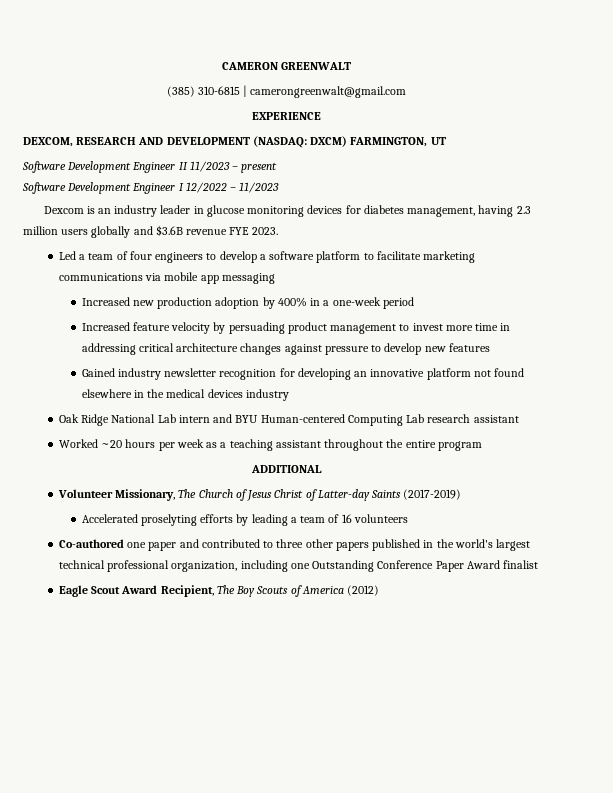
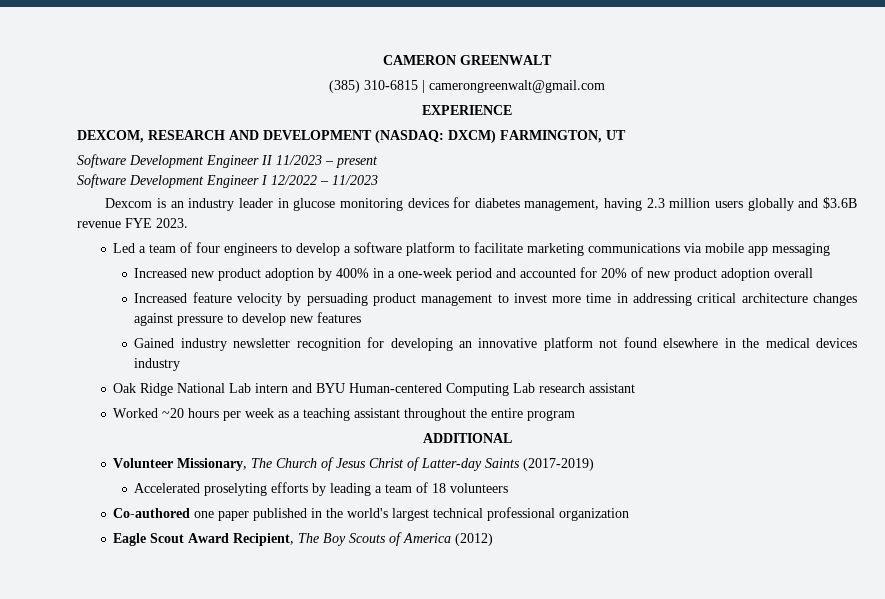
[157,297,213,309] production -> [218,268,262,281] product
(414, 303) none -> [496,267,814,281] and accounted for 20% of new product adoption overall
[341,514,352,523] 16 -> [432,483,447,493] 18
[179,539,369,551] and contributed to three other papers -> (250, 516) none
[171,560,539,572] organization, including one Outstanding Conference Paper Award finalist -> [559,508,630,521] organization

